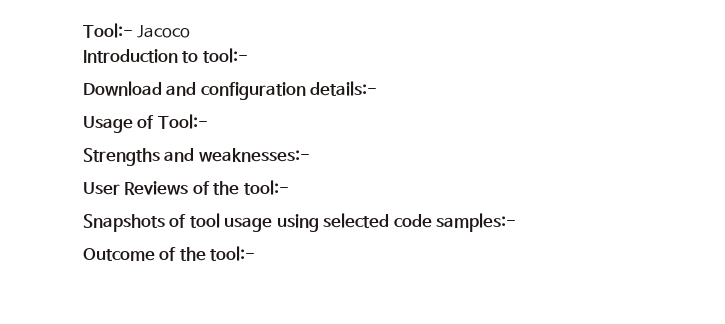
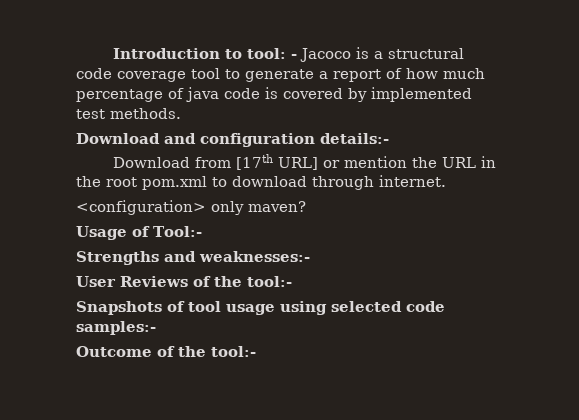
[83,23,191,38] [83,48,248,63] [83,81,378,100] Tool:- Jacoco // Introduction to tool:- // Download and configuration details:- -> [112,47,464,62] [76,68,485,82] [76,87,472,102] [76,108,181,119] [76,133,389,147] [112,154,496,170] [76,175,446,190] [76,200,306,215] Introduction to tool: - Jacoco is a structural code coverage tool to generate a report of how much percentage of java code is covered by implemented test methods. // Download and configuration details:- // Download from [17th URL] or mention the URL in the root pom.xml to download through internet. // <configuration> only maven?

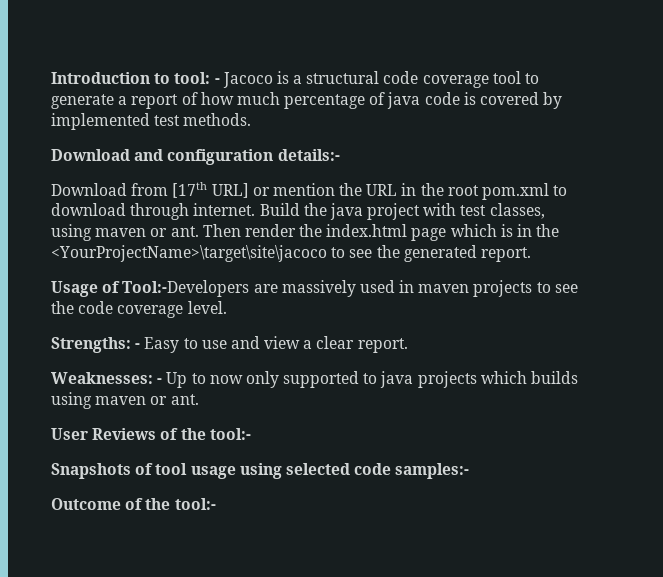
[76,200,306,215] [76,226,202,240] [76,251,310,265] // <configuration> only maven? // Usage of Tool:- // Strengths and weaknesses:- -> [259,203,545,220] [51,224,560,241] [51,245,531,262] [51,280,578,297] [51,301,227,318] [51,336,408,353] [51,371,579,388] [51,392,199,409] Build the java project with test classes, using maven or ant. Then render the index.html page which is in the <YourProjectName>\target\site\jacoco to see the generated report. // Usage of Tool:-Developers are massively used in maven projects to see the code coverage level. // Strengths: - Easy to use and view a clear report. // Weaknesses: - Up to now only supported to java projects which builds using maven or ant.

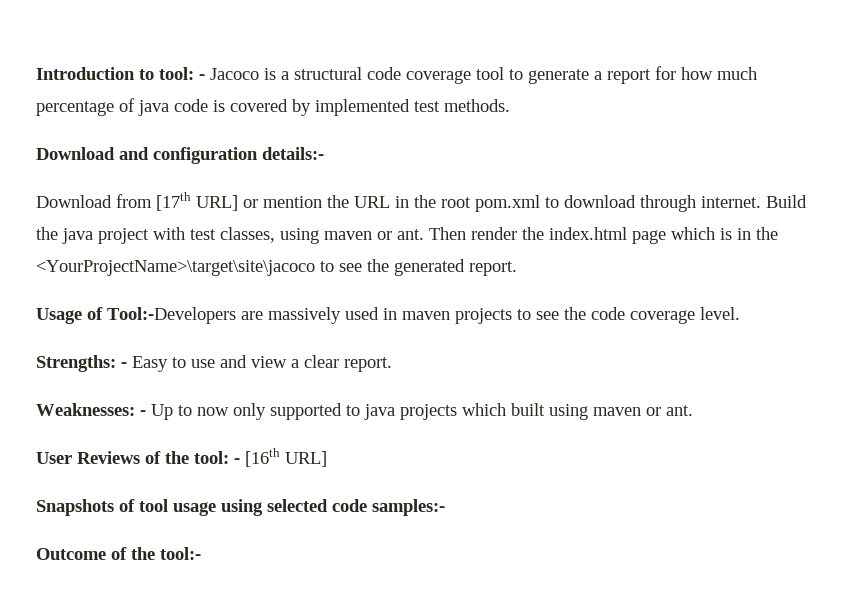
[181,92,198,105] of -> [655,66,676,80] for
[531,371,579,384] builds -> [511,403,545,416] built
[209,428,251,440] tool:- -> [194,448,327,467] tool: - [16th URL]

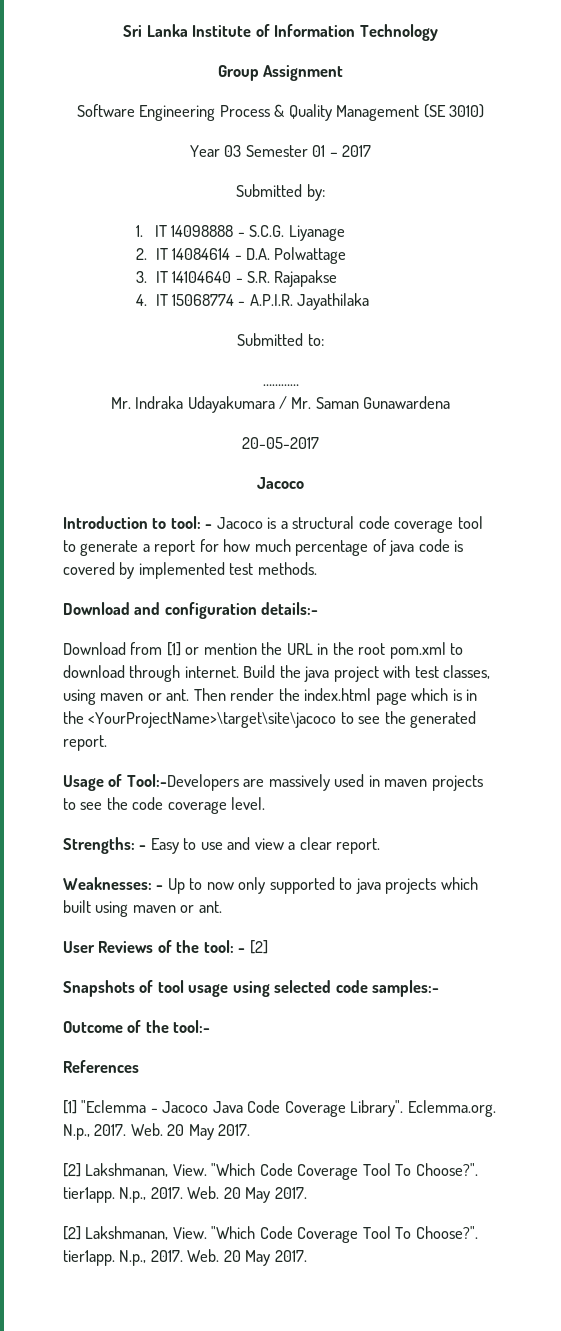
(36, 73) none -> [123,24,438,41] [217,65,344,81] [76,104,485,121] [189,145,372,157] [236,184,325,201] [136,225,345,241] [136,247,347,264] [136,270,338,287] [136,293,370,310] [237,333,324,346] [262,384,299,386] [110,396,451,413] [242,437,319,449] [257,477,304,489] Sri Lanka Institute of Information Technology // Group Assignment // Software Engineering Process & Quality Management (SE 3010) // Year 03 Semester 01 – 2017 // Submitted by: // 1. IT 14098888 - S.C.G. Liyanage // 2. IT 14084614 - D.A. Polwattage // 3. IT 14104640 - S.R. Rajapakse // 4. IT 15068774 - A.P.I.R. Jayathilaka // Submitted to: // ………… // Mr. Indraka Udayakumara / Mr. Saman Gunawardena // 20-05-2017 // Jacoco //
[156,192,238,211] [17th URL] -> [166,642,181,656] [1]
[245,448,327,467] [16th URL] -> [249,940,268,954] [2]
(201, 553) none -> [63,1060,139,1073] [63,1100,496,1117] [63,1123,251,1140] [63,1163,478,1180] [63,1186,307,1203] [63,1226,478,1243] [63,1249,307,1266] // References // [1] "Eclemma - Jacoco Java Code Coverage Library". Eclemma.org. N.p., 2017. Web. 20 May 2017. // [2] Lakshmanan, View. "Which Code Coverage Tool To Choose?". tier1app. N.p., 2017. Web. 20 May 2017. // [2] Lakshmanan, View. "Which Code Coverage Tool To Choose?". tier1app. N.p., 2017. Web. 20 May 2017.

